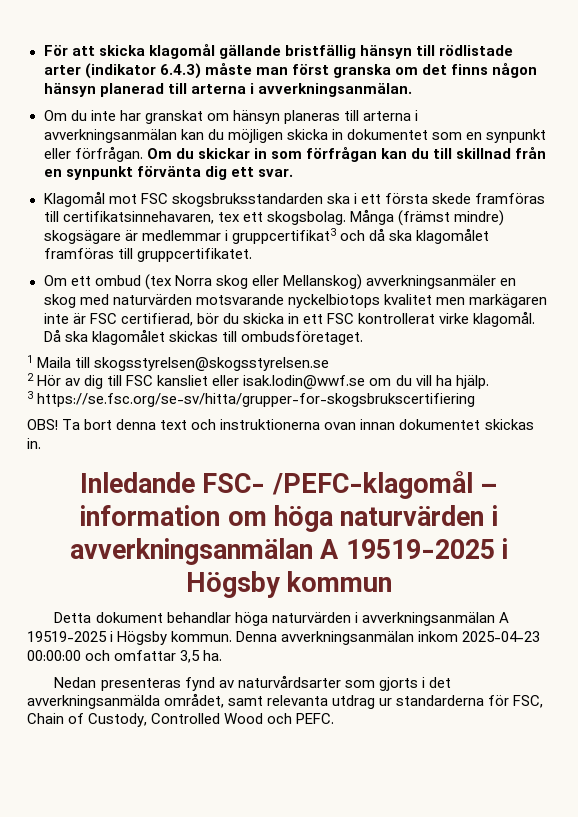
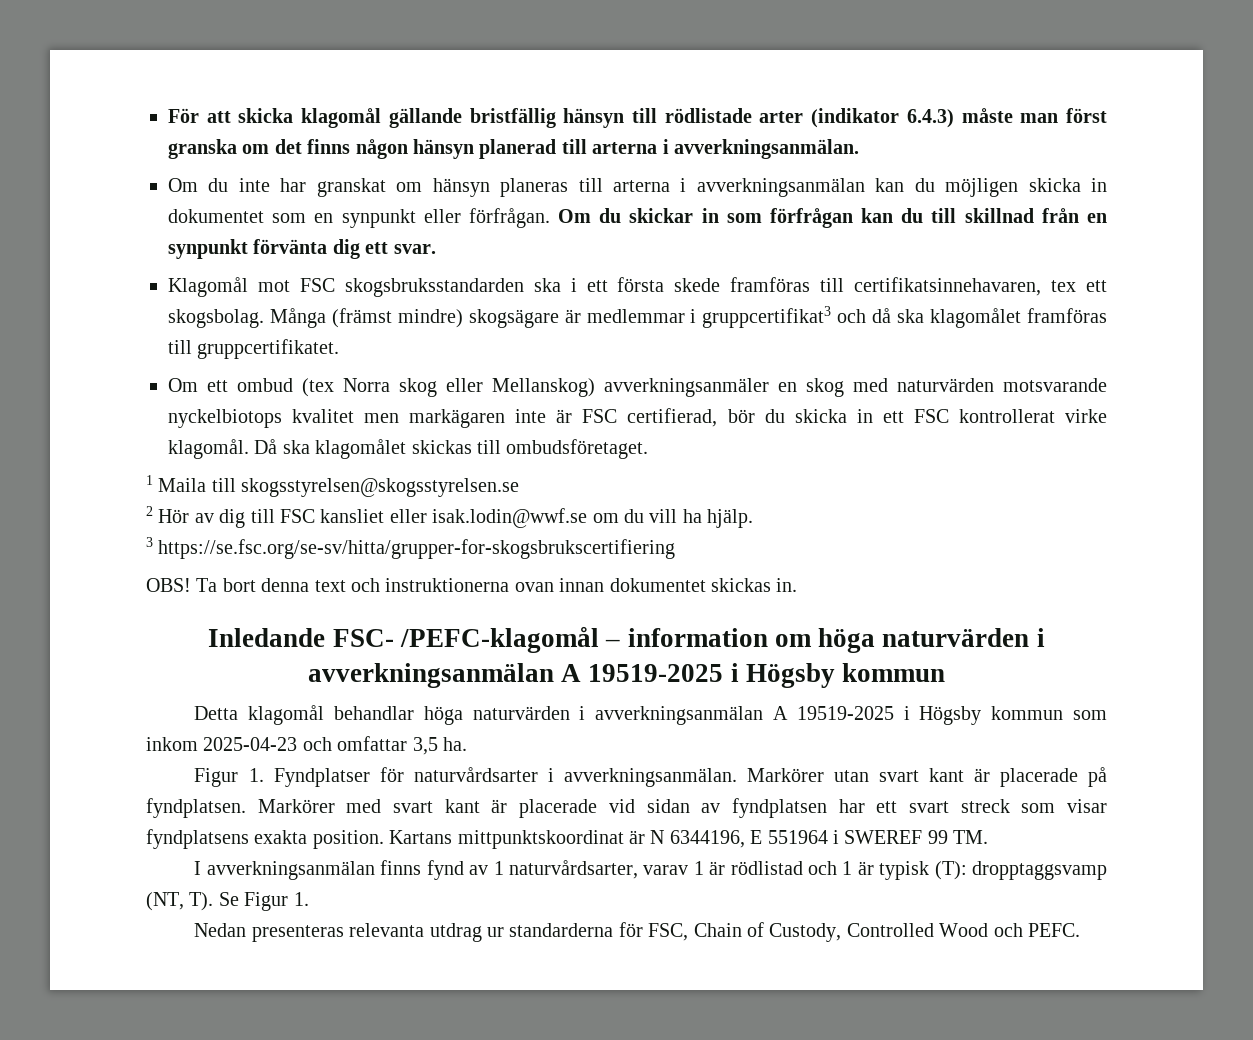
[95,612,163,623] dokument -> [248,705,325,725] klagomål
[171,631,415,645] kommun. Denna avverkningsanmälan -> [991,706,1107,720] kommun som
[27,650,81,661] 00:00:00 -> (298, 744) none
[54,675,451,691] [27,693,264,709] Nedan presenteras fynd av naturvårdsarter som gjorts i det avverkningsanmälda området, samt -> [194,767,1107,787] [146,798,1107,818] [146,829,989,849] [194,860,1108,880] [146,892,309,911] [194,923,344,942] Figur 1. Fyndplatser för naturvårdsarter i avverkningsanmälan. Markörer utan svart kant är placerade på fyndplatsen. Markörer med svart kant är placerade vid sidan av fyndplatsen har ett svart streck som visar fyndplatsens exakta position. Kartans mittpunktskoordinat är N 6344196, E 551964 i SWEREF 99 TM. // I avverkningsanmälan finns fynd av 1 naturvårdsarter, varav 1 är rödlistad och 1 är typisk (T): dropptaggsvamp (NT, T). Se Figur 1. // Nedan presenteras

